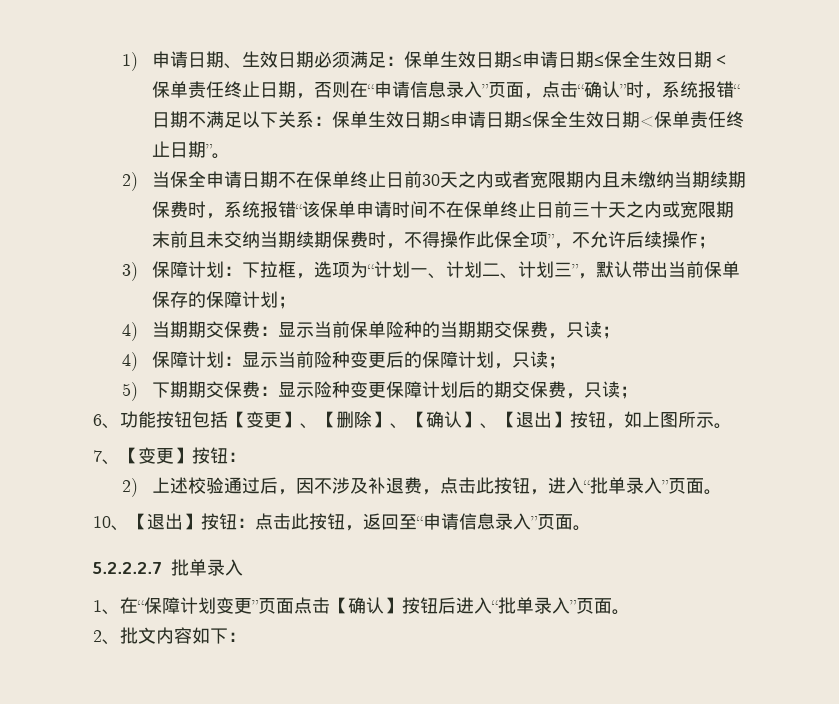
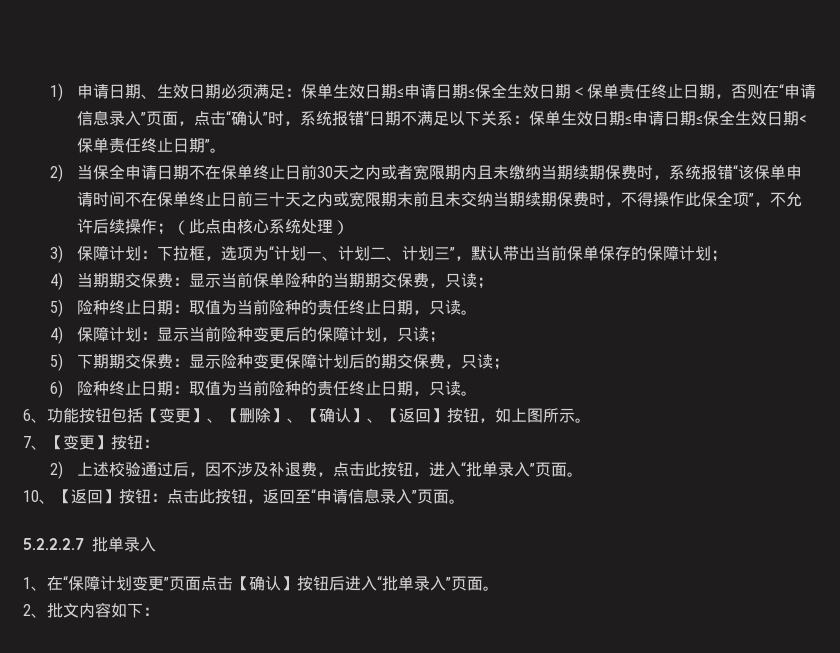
(716, 242) none -> [173,219,350,235] （此点由核心系统处理）
(620, 332) none -> [50,299,478,317] // 5)险种终止日期：取值为当前险种的责任终止日期，只读。
(638, 392) none -> [50,380,478,398] // 6)险种终止日期：取值为当前险种的责任终止日期，只读。
[516,411,552,428] 退出 -> [399,408,431,423] 返回
[147,513,183,530] 退出 -> [71,489,103,504] 返回

